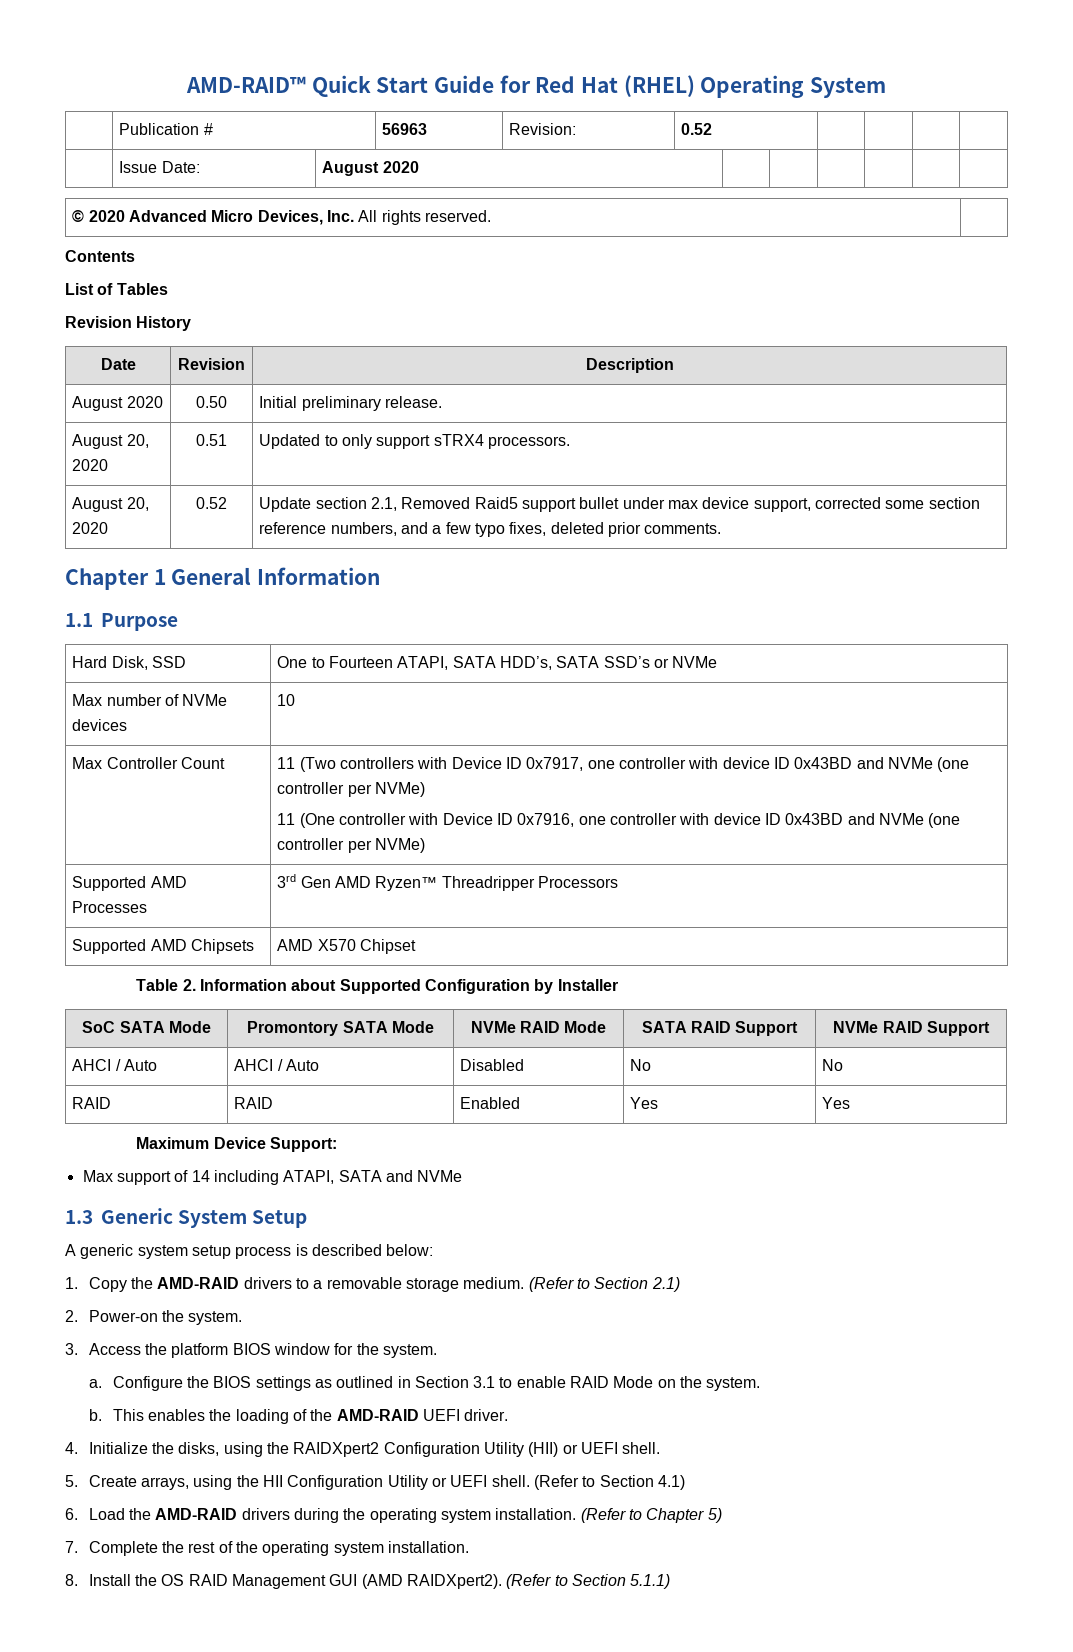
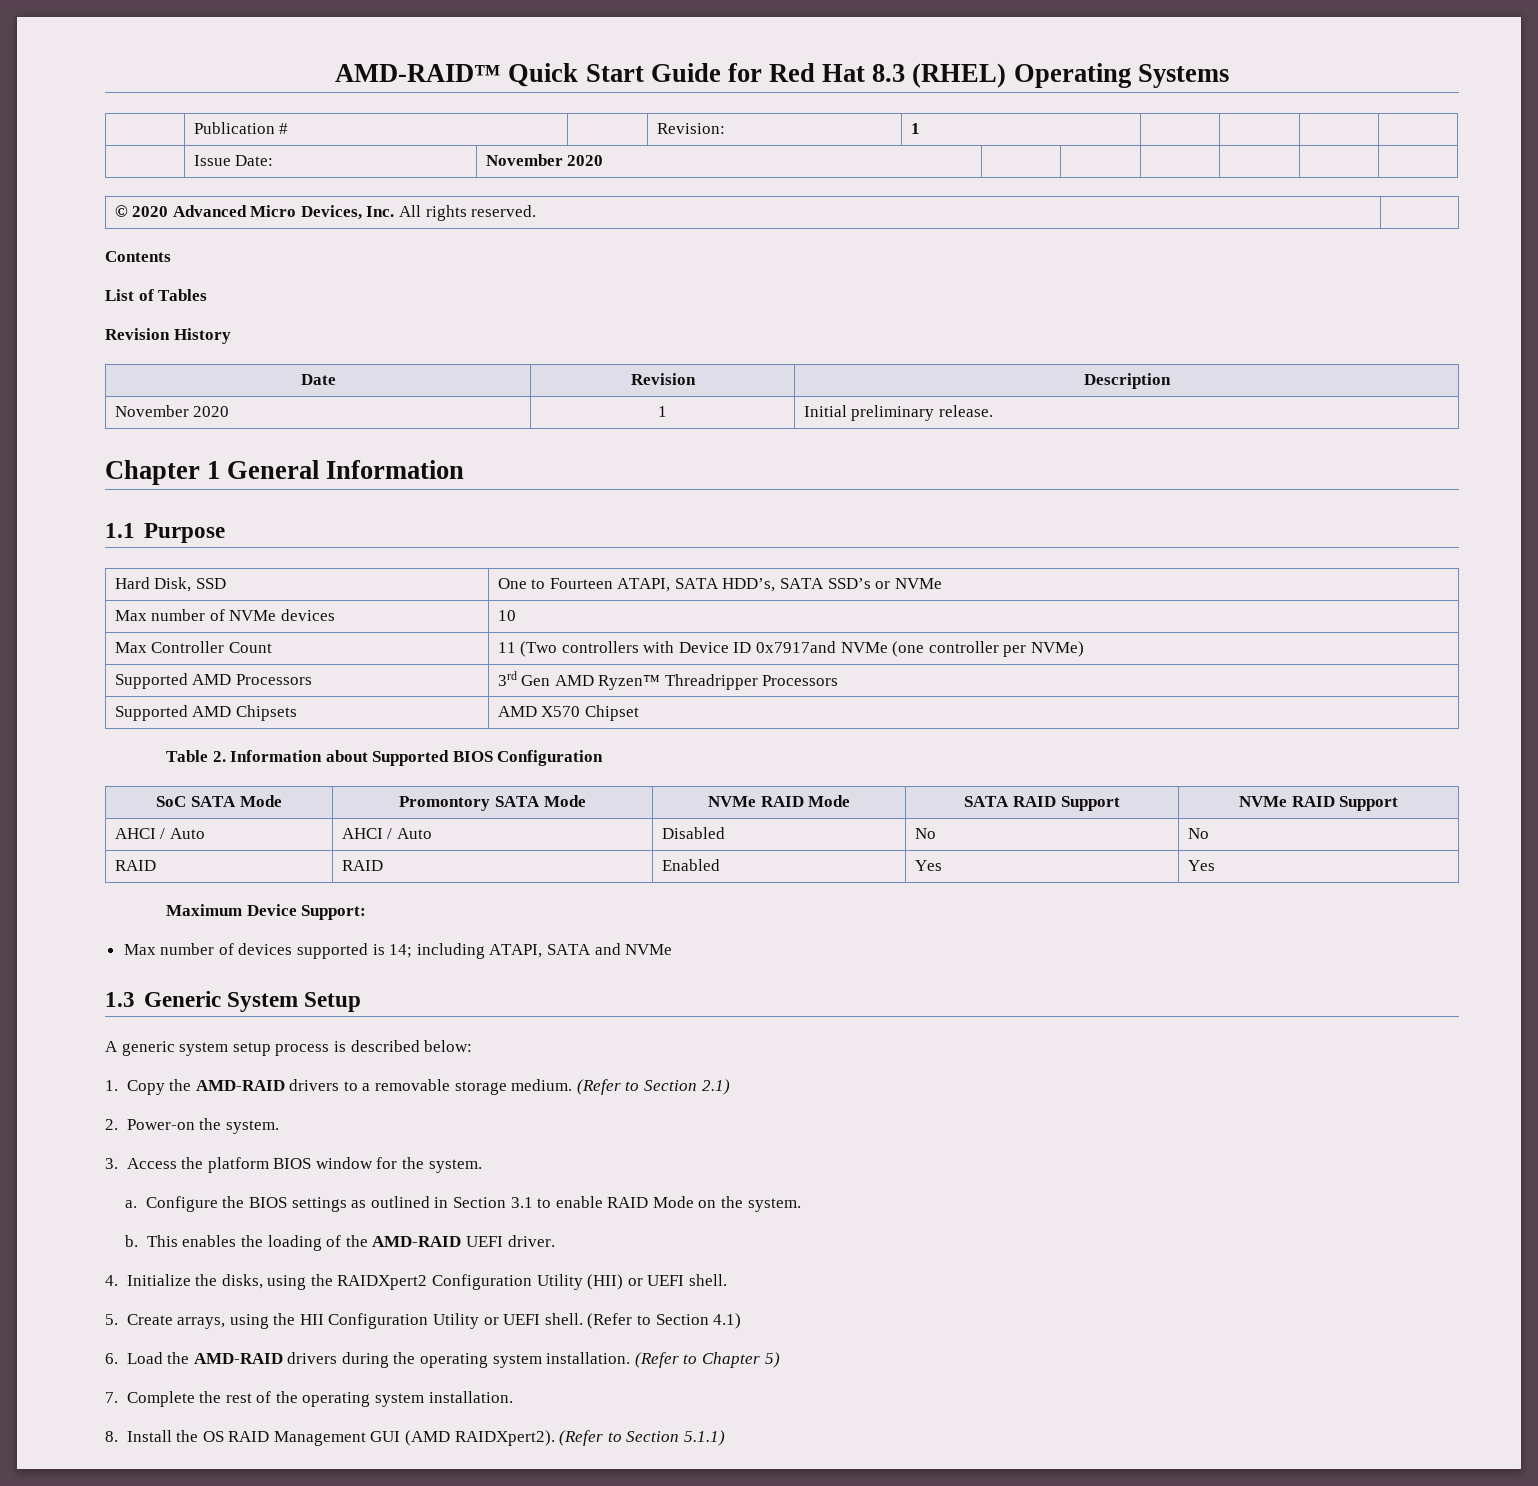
(619, 85) none -> [872,64,906,82] 8.3
[810,77,887,98] System -> [1137,64,1229,88] Systems
[382,123,428,135] 56963 -> (289, 128) none
[681,123,713,135] 0.52 -> [910,123,920,134] 1
[322,161,380,176] August -> [485,154,563,166] November
[72,396,163,411] [196,396,227,408] August 2020 | 0.50 -> [114,405,230,417] [658,406,667,417] November 2020 | 1
[72,434,149,449] [72,459,109,471] [196,434,227,446] [259,434,571,449] [72,497,149,512] [72,522,109,534] [196,497,227,509] [259,497,980,512] [259,522,722,537] // August 20, 2020 | 0.51 | Updated to only support sTRX4 processors. // August 20, 2020 | 0.52 | Update section 2.1, Removed Raid5 support bullet under max device support, corrected some section reference numbers, and a few typo fixes, deleted prior comments. -> (993, 411) none
[526,757,970,772] [277,782,426,797] [277,813,875,828] 0x7917, one controller with device ID 0x43BD and NVMe (one controller per NVMe) // 11 (One controller with Device ID 0x7916, one controller with device ID 0x43BD and -> [756,641,837,653] 0x7917and
[72,901,148,913] Processes -> [235,674,312,685] Processors
[424,979,618,994] Configuration by Installer -> [452,750,604,766] BIOS Configuration
[116,1170,210,1185] support of 14 -> [160,943,413,959] number of devices supported is 14;

